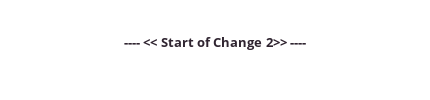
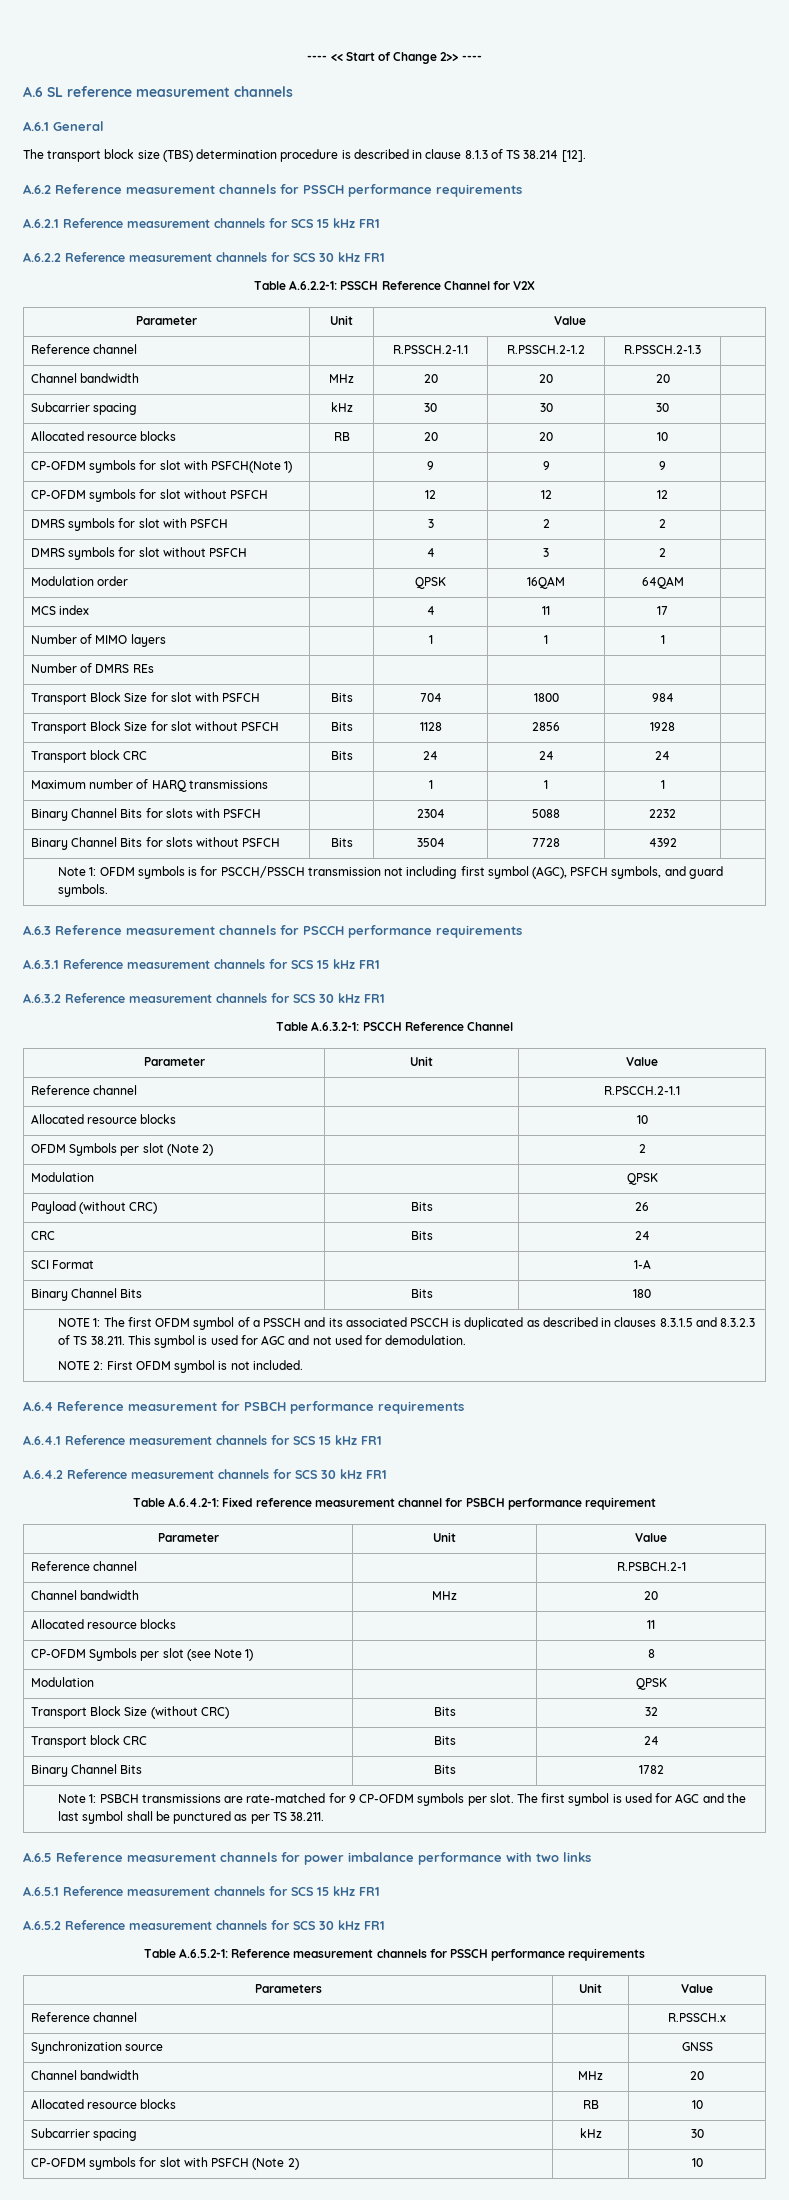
(307, 45) none -> [23,86,293,97] [23,121,104,131] [23,149,586,162] [23,184,522,197] [23,218,380,228] [23,252,385,262] [253,280,536,290] [136,316,197,325] [330,315,353,325] [553,316,586,325] [30,344,138,354] [393,345,468,354] [507,345,585,354] [624,345,701,354] [30,373,140,383] [329,374,354,383] [423,374,438,383] [539,374,553,383] [655,374,670,383] [30,402,138,415] [330,402,353,412] [424,403,437,412] [539,403,553,412] [656,403,669,412] [30,431,177,441] [333,432,350,441] [423,432,438,441] [539,432,553,441] [657,432,668,441] [30,460,293,473] [427,461,434,470] [542,461,550,470] [659,461,666,470] [30,489,269,502] [425,490,436,499] [540,490,552,499] [657,490,668,499] [30,518,229,531] [427,519,434,528] [542,519,550,528] [659,519,666,528] [30,547,248,560] [426,548,435,557] [543,548,549,557] [659,548,666,557] [30,576,129,586] [415,577,446,589] [527,576,565,589] [641,576,684,589] [30,605,90,615] [426,606,435,615] [542,606,550,615] [657,606,668,615] [30,634,166,647] [428,635,433,644] [544,635,548,644] [660,635,665,644] [30,663,154,673] [30,692,261,705] [330,693,353,702] [419,693,442,702] [533,693,559,702] [651,693,674,702] [30,721,280,734] [330,722,353,731] [419,722,442,731] [532,722,560,731] [650,722,675,731] [30,750,148,763] [330,751,353,760] [423,751,438,760] [538,751,554,760] [655,751,670,760] [30,779,268,792] [428,780,433,789] [544,780,548,789] [660,780,665,789] [30,808,262,821] [416,809,445,818] [532,809,560,818] [649,809,676,818] [30,837,281,850] [330,838,353,847] [416,838,445,847] [532,838,560,847] [648,838,677,847] [58,866,723,879] [58,884,109,897] [23,925,522,938] [23,959,380,969] [23,993,385,1003] [276,1021,513,1031] [143,1057,205,1066] [410,1056,433,1066] [626,1057,658,1066] [30,1085,138,1095] [604,1086,680,1095] [30,1114,177,1124] [636,1115,648,1124] [30,1143,214,1156] [638,1144,646,1153] [30,1172,94,1182] [626,1173,658,1185] [30,1201,158,1214] [410,1202,433,1211] [635,1202,649,1211] [30,1231,55,1240] [410,1231,433,1240] [634,1231,650,1240] [30,1260,95,1269] [633,1259,651,1269] [30,1288,143,1301] [410,1289,433,1298] [633,1289,651,1298] [58,1317,756,1330] [58,1335,467,1348] [58,1360,303,1373] [23,1401,464,1414] [23,1435,382,1445] [23,1469,387,1479] [132,1497,657,1510] [157,1533,219,1542] [433,1532,456,1542] [635,1533,667,1542] [30,1561,138,1571] [616,1562,686,1571] [30,1590,140,1600] [432,1591,457,1600] [644,1591,658,1600] [30,1619,177,1629] [647,1620,655,1629] [30,1648,254,1661] [647,1649,655,1658] [30,1677,94,1687] [635,1678,667,1690] [30,1706,229,1719] [433,1707,456,1716] [644,1707,658,1716] [30,1735,148,1748] [433,1736,456,1745] [643,1736,659,1745] [30,1764,143,1777] [433,1765,456,1774] [638,1765,664,1774] [58,1793,746,1806] [58,1811,325,1824] [23,1852,591,1865] [23,1886,380,1896] [23,1920,385,1930] [143,1948,646,1961] [254,1984,322,1993] [579,1983,602,1993] [681,1984,713,1993] [30,2012,138,2022] [668,2013,726,2022] [30,2041,164,2054] [681,2042,713,2051] [30,2070,140,2080] [578,2071,603,2080] [690,2071,704,2080] [30,2099,177,2109] [582,2100,599,2109] [691,2100,703,2109] [30,2128,138,2141] [579,2128,602,2138] [690,2129,704,2138] [30,2157,299,2170] [691,2158,703,2167] // A.6 SL reference measurement channels // A.6.1 General // The transport block size (TBS) determination procedure is described in clause 8.1.3 of TS 38.214 [12]. // A.6.2 Reference measurement channels for PSSCH performance requirements // A.6.2.1 Reference measurement channels for SCS 15 kHz FR1 // A.6.2.2 Reference measurement channels for SCS 30 kHz FR1 // Table A.6.2.2-1: PSSCH Reference Channel for V2X // Parameter | Unit | Value // Reference channel | | R.PSSCH.2-1.1 | R.PSSCH.2-1.2 | R.PSSCH.2-1.3 | // Channel bandwidth | MHz | 20 | 20 | 20 | // Subcarrier spacing | kHz | 30 | 30 | 30 | // Allocated resource blocks | RB | 20 | 20 | 10 | // CP-OFDM symbols for slot with PSFCH(Note 1) | | 9 | 9 | 9 | // CP-OFDM symbols for slot without PSFCH | | 12 | 12 | 12 | // DMRS symbols for slot with PSFCH | | 3 | 2 | 2 | // DMRS symbols for slot without PSFCH | | 4 | 3 | 2 | // Modulation order | | QPSK | 16QAM | 64QAM | // MCS index | | 4 | 11 | 17 | // Number of MIMO layers | | 1 | 1 | 1 | // Number of DMRS REs | | | | | // Transport Block Size for slot with PSFCH | Bits | 704 | 1800 | 984 | // Transport Block Size for slot without PSFCH | Bits | 1128 | 2856 | 1928 | // Transport block CRC | Bits | 24 | 24 | 24 | // Maximum number of HARQ transmissions | | 1 | 1 | 1 | // Binary Channel Bits for slots with PSFCH | | 2304 | 5088 | 2232 | // Binary Channel Bits for slots without PSFCH | Bits | 3504 | 7728 | 4392 | // Note 1: OFDM symbols is for PSCCH/PSSCH transmission not including first symbol (AGC), PSFCH symbols, and guard symbols. // A.6.3 Reference measurement channels for PSCCH performance requirements // A.6.3.1 Reference measurement channels for SCS 15 kHz FR1 // A.6.3.2 Reference measurement channels for SCS 30 kHz FR1 // Table A.6.3.2-1: PSCCH Reference Channel // Parameter | Unit | Value // Reference channel | | R.PSCCH.2-1.1 // Allocated resource blocks | | 10 // OFDM Symbols per slot (Note 2) | | 2 // Modulation | | QPSK // Payload (without CRC) | Bits | 26 // CRC | Bits | 24 // SCI Format | | 1-A // Binary Channel Bits | Bits | 180 // NOTE 1: The first OFDM symbol of a PSSCH and its associated PSCCH is duplicated as described in clauses 8.3.1.5 and 8.3.2.3 of TS 38.211. This symbol is used for AGC and not used for demodulation. // NOTE 2: First OFDM symbol is not included. // A.6.4 Reference measurement for PSBCH performance requirements // A.6.4.1 Reference measurement channels for SCS 15 kHz FR1 // A.6.4.2 Reference measurement channels for SCS 30 kHz FR1 // Table A.6.4.2-1: Fixed reference measurement channel for PSBCH performance requirement // Parameter | Unit | Value // Reference channel | | R.PSBCH.2-1 // Channel bandwidth | MHz | 20 // Allocated resource blocks | | 11 // CP-OFDM Symbols per slot (see Note 1) | | 8 // Modulation | | QPSK // Transport Block Size (without CRC) | Bits | 32 // Transport block CRC | Bits | 24 // Binary Channel Bits | Bits | 1782 // Note 1: PSBCH transmissions are rate-matched for 9 CP-OFDM symbols per slot. The first symbol is used for AGC and the last symbol shall be punctured as per TS 38.211. // A.6.5 Reference measurement channels for power imbalance performance with two links // A.6.5.1 Reference measurement channels for SCS 15 kHz FR1 // A.6.5.2 Reference measurement channels for SCS 30 kHz FR1 // Table A.6.5.2-1: Reference measurement channels for PSSCH performance requirements // Parameters | Unit | Value // Reference channel | | R.PSSCH.x // Synchronization source | | GNSS // Channel bandwidth | MHz | 20 // Allocated resource blocks | RB | 10 // Subcarrier spacing | kHz | 30 // CP-OFDM symbols for slot with PSFCH (Note 2) | | 10

